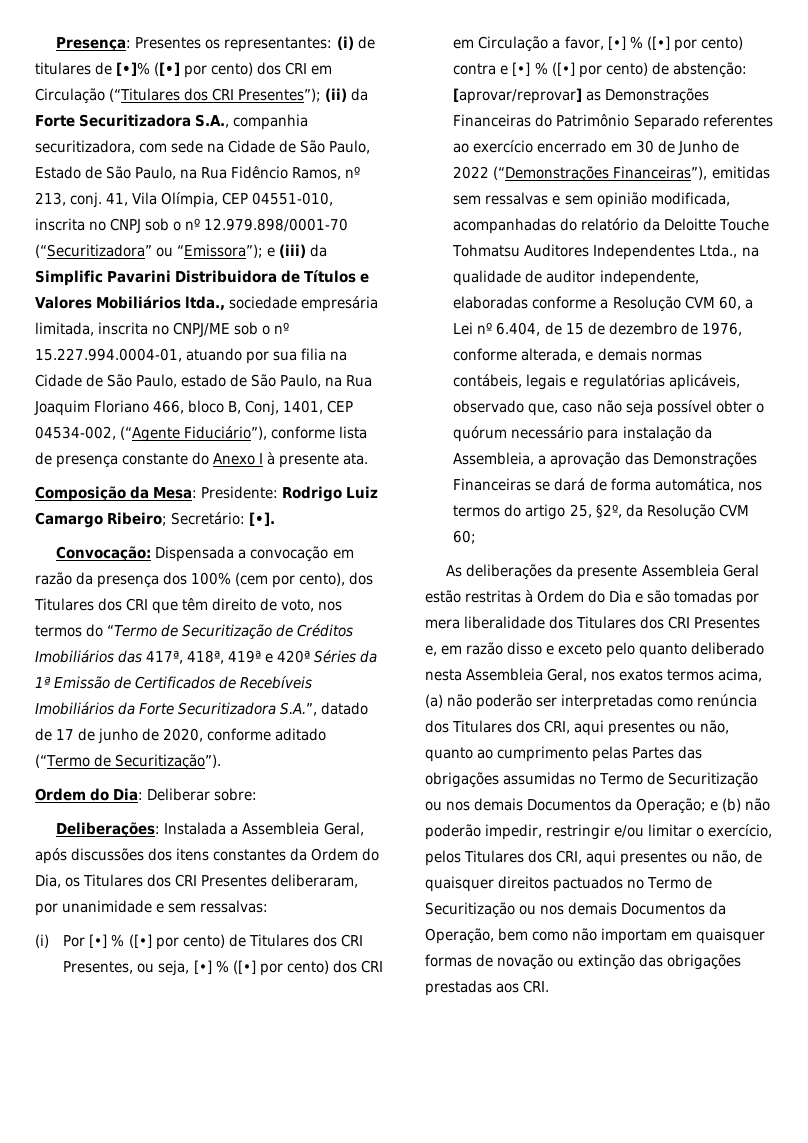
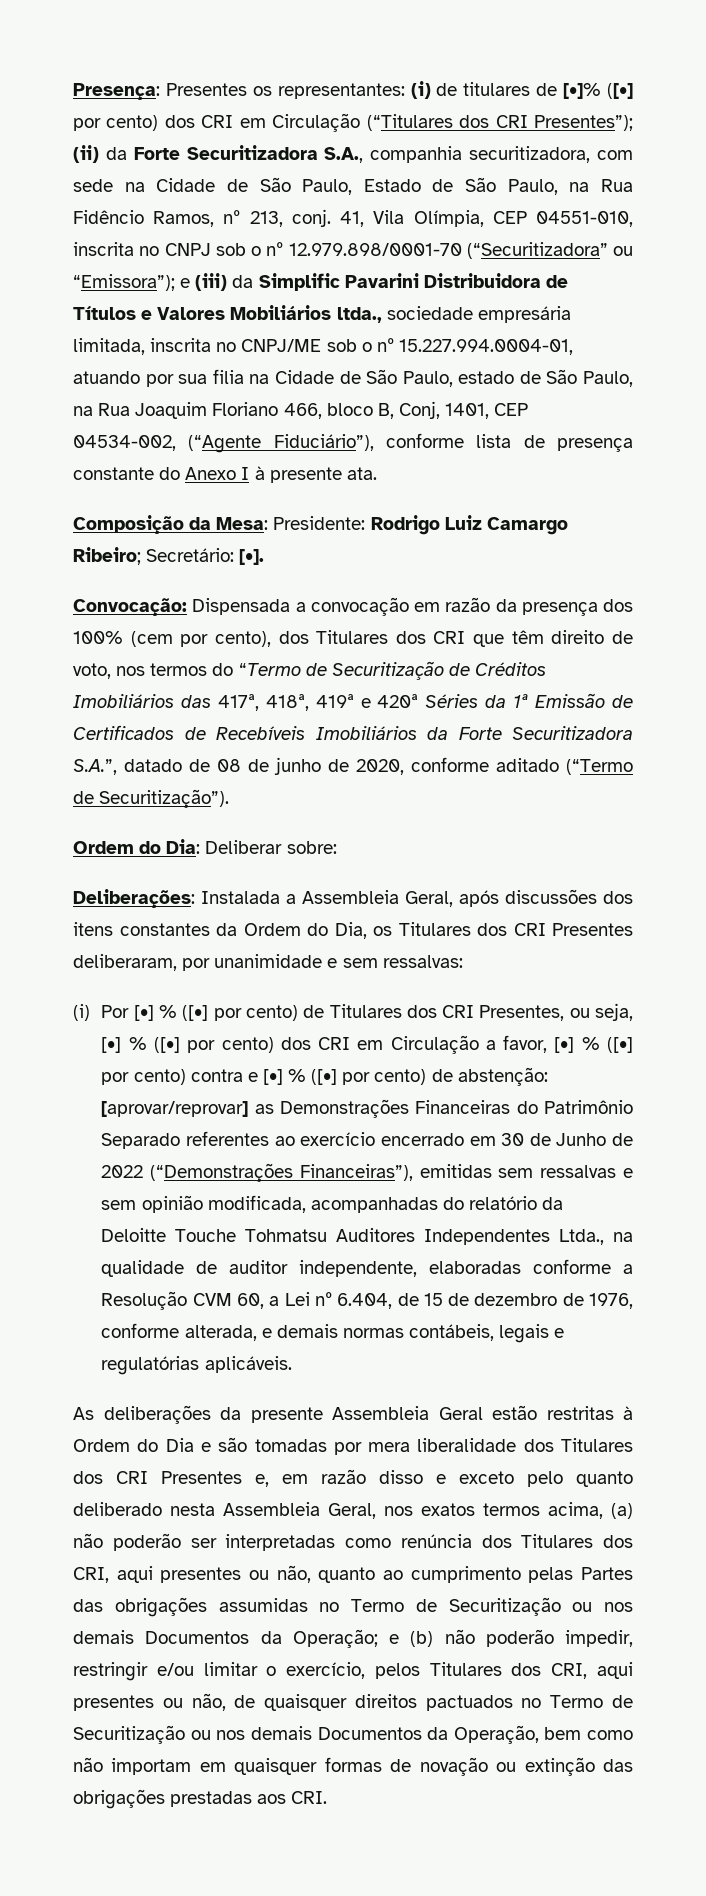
[56,729,75,740] 17 -> [217,759,241,772] 08
[668,374,740,390] [453,400,764,416] [453,426,712,442] [453,452,757,468] [453,478,762,492] [453,504,749,520] [453,530,477,544] aplicáveis, observado que, caso não seja possível obter o quórum necessário para instalação da Assembleia, a aprovação das Demonstrações Financeiras se dará de forma automática, nos termos do artigo 25, §2º, da Resolução CVM 60; -> [204,1356,292,1373] aplicáveis.

